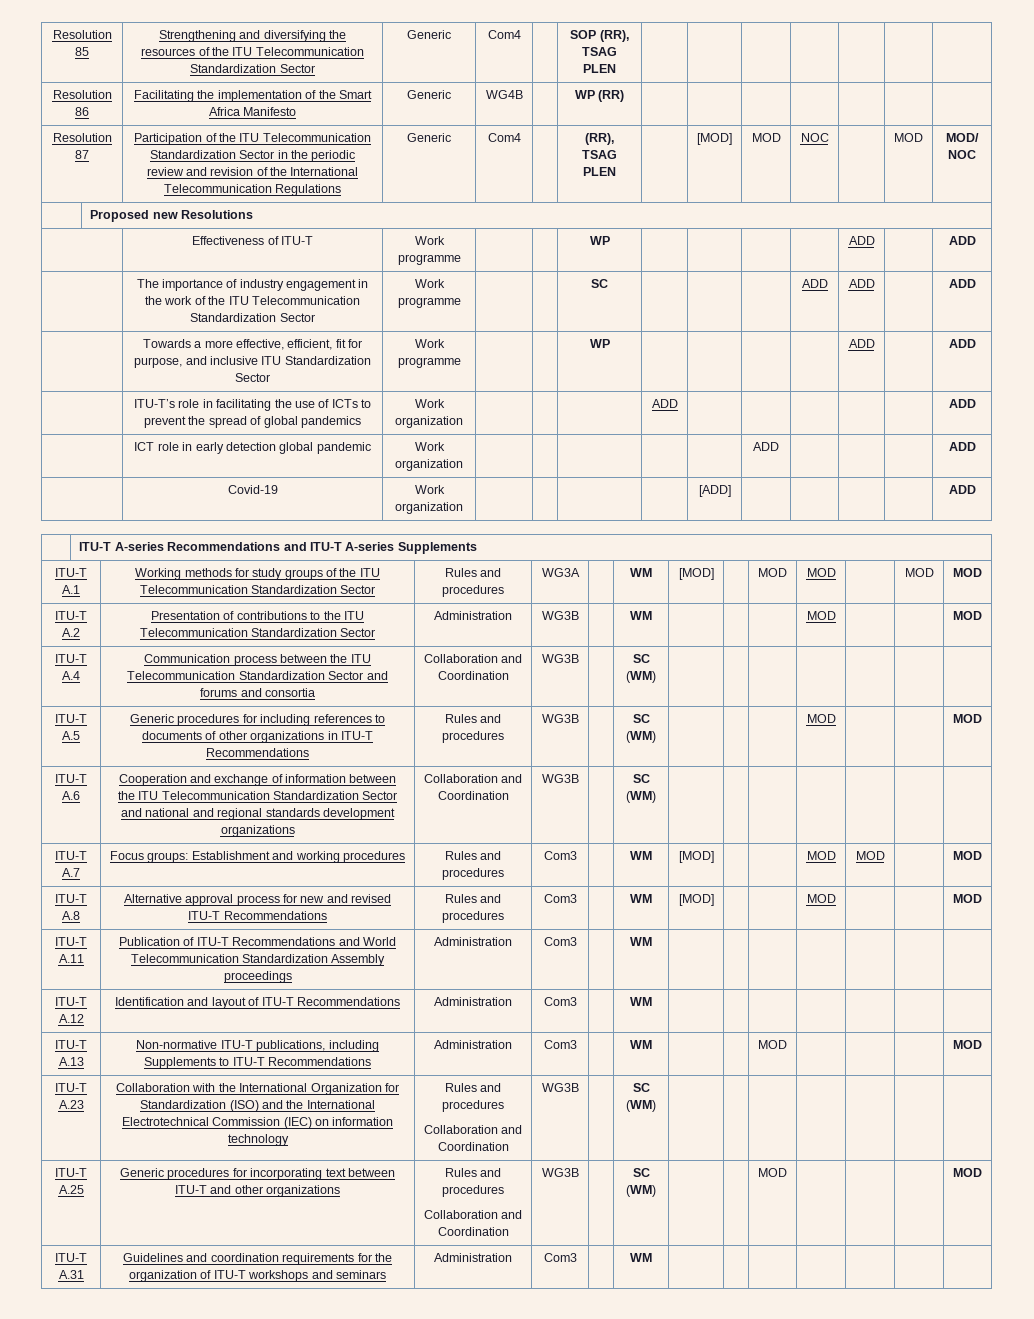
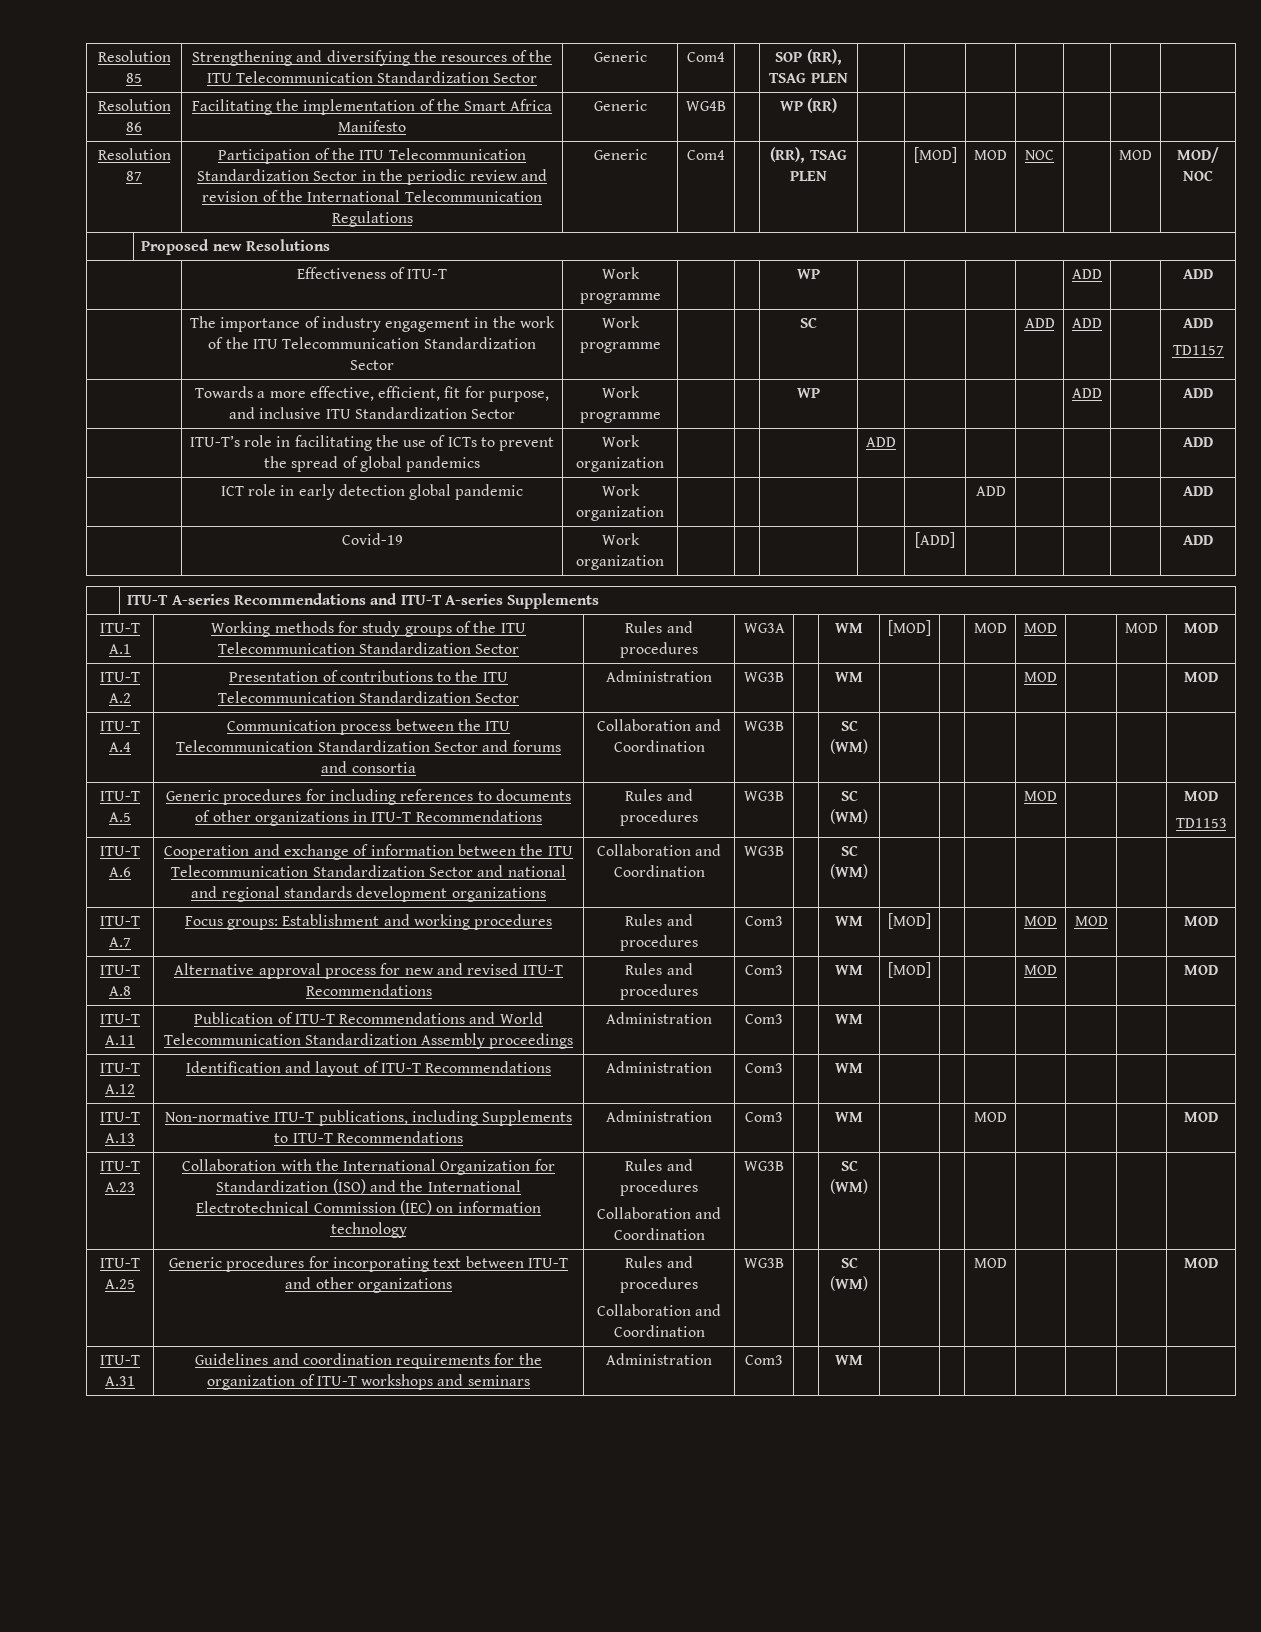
(976, 283) none -> [1172,345,1224,355] // TD1157
(982, 718) none -> [1175,818,1227,828] // TD1153

